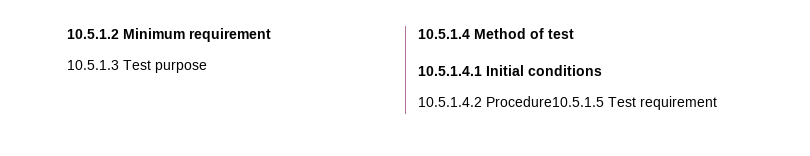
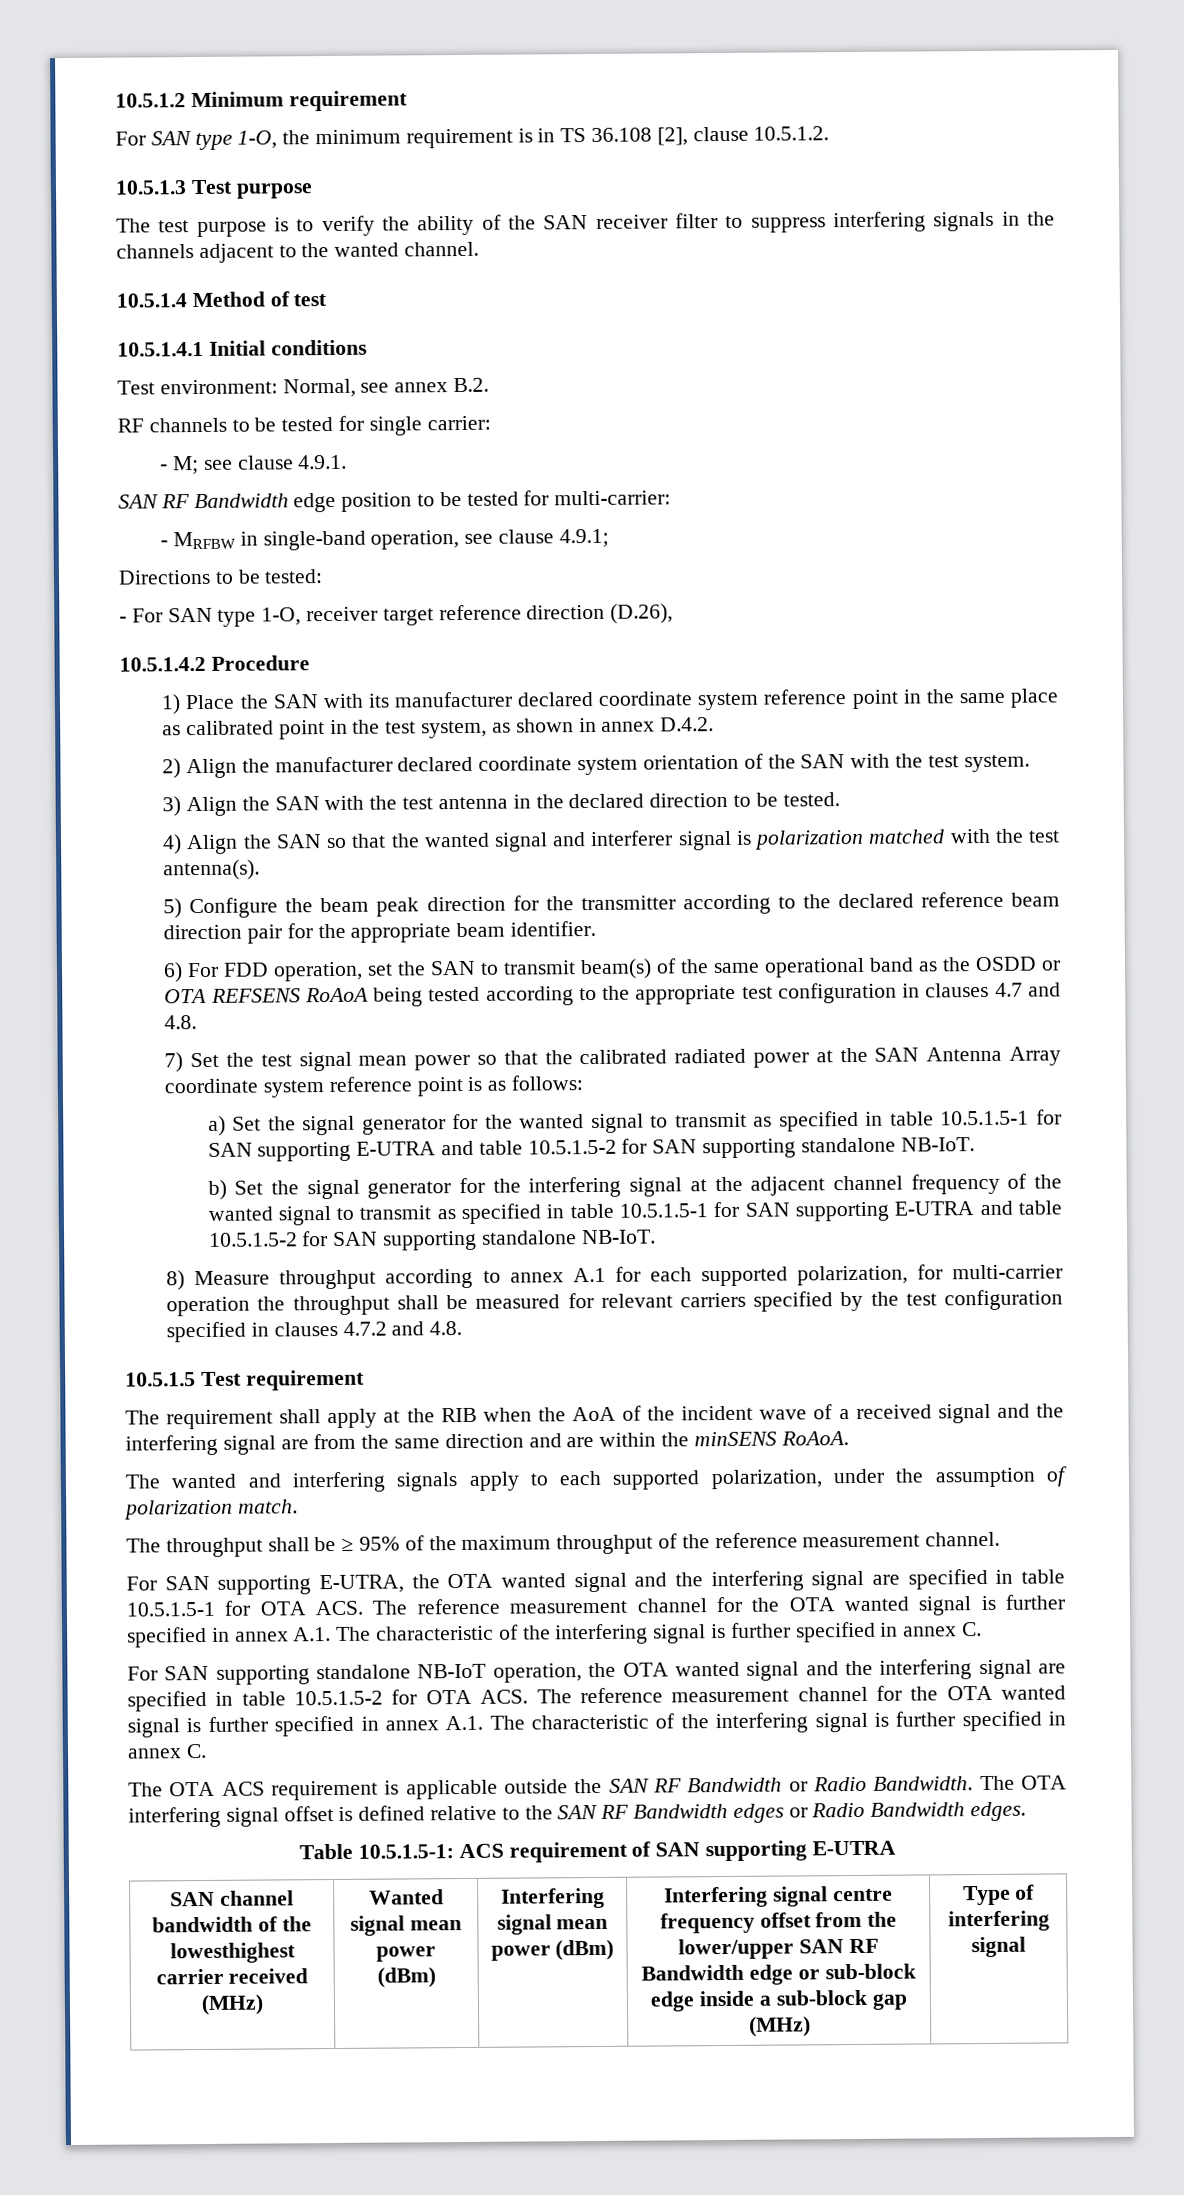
[67,60,207,73] 10.5.1.3 Test purpose -> [115,126,830,151] [115,179,313,199] [116,211,1056,238] [116,241,480,263] For SAN type 1-O, the minimum requirement is in TS 36.108 [2], clause 10.5.1.2. // 10.5.1.3 Test purpose // The test purpose is to verify the ability of the SAN receiver filter to suppress interfering signals in the channels adjacent to the wanted channel.
[418,96,717,110] 10.5.1.4.2 Procedure10.5.1.5 Test requirement -> [117,377,490,398] [117,415,491,436] [160,454,348,475] [118,490,672,513] [160,528,609,551] [118,569,324,585] [119,603,674,627] [119,655,310,672] [161,688,1059,715] [162,717,715,740] [162,753,1030,779] [162,792,840,817] [162,828,1060,855] [163,859,261,881] [163,891,1061,919] [163,920,597,944] [163,956,1061,983] [164,982,1061,1007] [164,1015,198,1030] [164,1046,1061,1073] [164,1075,584,1098] [207,1109,1063,1136] [207,1137,975,1162] [207,1173,1062,1200] [207,1200,1062,1226] [208,1229,656,1251] [166,1264,1063,1291] [166,1289,1064,1317] [166,1320,463,1343] [125,1369,365,1391] [125,1403,1064,1430] [125,1431,849,1456] [125,1466,1068,1493] [124,1499,298,1520] [126,1531,1001,1558] [126,1568,1065,1595] [126,1594,1066,1617] [127,1621,983,1648] [127,1659,1066,1685] [127,1685,1066,1712] [127,1710,1066,1738] [127,1743,207,1759] [128,1775,1067,1801] [128,1801,1027,1828] [299,1840,896,1863] [170,1890,294,1907] [152,1916,312,1933] [169,1942,296,1964] [155,1968,309,1985] [201,1994,264,2016] [368,1889,444,1905] [350,1915,462,1936] [376,1946,436,1962] [376,1967,436,1988] [500,1887,605,1909] [496,1914,609,1935] [490,1939,615,1961] [664,1886,893,1908] [659,1911,898,1934] [678,1938,879,1960] [641,1963,916,1985] [650,1989,908,2012] [748,2016,811,2037] [962,1884,1036,1906] [947,1910,1050,1932] [971,1936,1026,1958] Test environment: Normal, see annex B.2. // RF channels to be tested for single carrier: // - M; see clause 4.9.1. // SAN RF Bandwidth edge position to be tested for multi-carrier: // - MRFBW in single-band operation, see clause 4.9.1; // Directions to be tested: // - For SAN type 1-O, receiver target reference direction (D.26), // 10.5.1.4.2 Procedure // 1) Place the SAN with its manufacturer declared coordinate system reference point in the same place as calibrated point in the test system, as shown in annex D.4.2. // 2) Align the manufacturer declared coordinate system orientation of the SAN with the test system. // 3) Align the SAN with the test antenna in the declared direction to be tested. // 4) Align the SAN so that the wanted signal and interferer signal is polarization matched with the test antenna(s). // 5) Configure the beam peak direction for the transmitter according to the declared reference beam direction pair for the appropriate beam identifier. // 6) For FDD operation, set the SAN to transmit beam(s) of the same operational band as the OSDD or OTA REFSENS RoAoA being tested according to the appropriate test configuration in clauses 4.7 and 4.8. // 7) Set the test signal mean power so that the calibrated radiated power at the SAN Antenna Array coordinate system reference point is as follows: // a) Set the signal generator for the wanted signal to transmit as specified in table 10.5.1.5-1 for SAN supporting E-UTRA and table 10.5.1.5-2 for SAN supporting standalone NB-IoT. // b) Set the signal generator for the interfering signal at the adjacent channel frequency of the wanted signal to transmit as specified in table 10.5.1.5-1 for SAN supporting E-UTRA and table 10.5.1.5-2 for SAN supporting standalone NB-IoT. // 8) Measure throughput according to annex A.1 for each supported polarization, for multi-carrier operation the throughput shall be measured for relevant carriers specified by the test configuration specified in clauses 4.7.2 and 4.8. // 10.5.1.5 Test requirement // The requirement shall apply at the RIB when the AoA of the incident wave of a received signal and the interfering signal are from the same direction and are within the minSENS RoAoA. // The wanted and interfering signals apply to each supported polarization, under the assumption of polarization match. // The throughput shall be ≥ 95% of the maximum throughput of the reference measurement channel. // For SAN supporting E-UTRA, the OTA wanted signal and the interfering signal are specified in table 10.5.1.5-1 for OTA ACS. The reference measurement channel for the OTA wanted signal is further specified in annex A.1. The characteristic of the interfering signal is further specified in annex C. // For SAN supporting standalone NB-IoT operation, the OTA wanted signal and the interfering signal are specified in table 10.5.1.5-2 for OTA ACS. The reference measurement channel for the OTA wanted signal is further specified in annex A.1. The characteristic of the interfering signal is further specified in annex C. // The OTA ACS requirement is applicable outside the SAN RF Bandwidth or Radio Bandwidth. The OTA interfering signal offset is defined relative to the SAN RF Bandwidth edges or Radio Bandwidth edges. // Table 10.5.1.5-1: ACS requirement of SAN supporting E-UTRA // SAN channel bandwidth of the lowesthighest carrier received (MHz) | Wanted signal mean power (dBm) | Interfering signal mean power (dBm) | Interfering signal centre frequency offset from the lower/upper SAN RF Bandwidth edge or sub-block edge inside a sub-block gap (MHz) | Type of interfering signal

